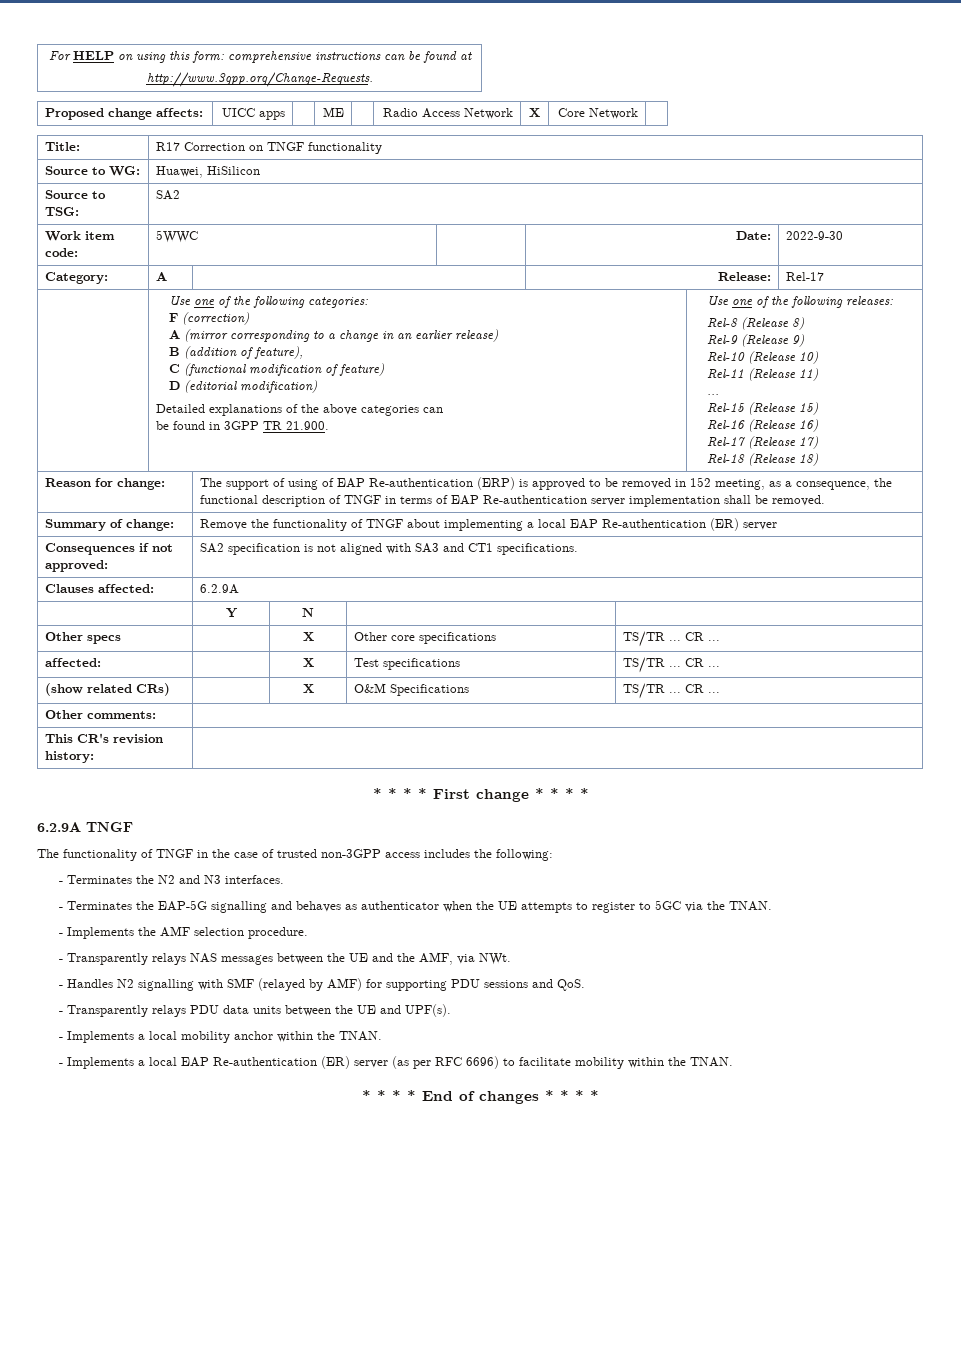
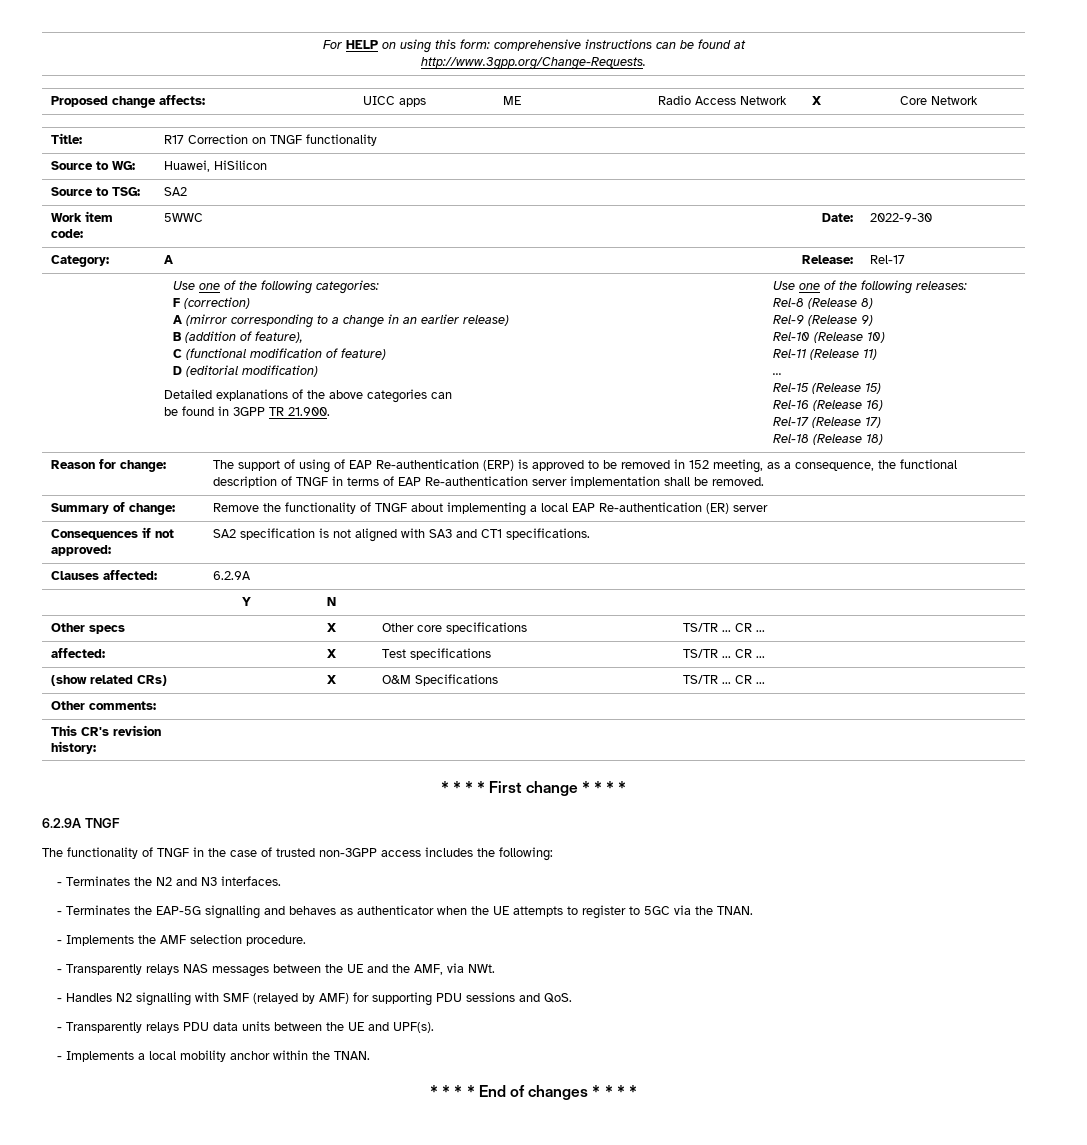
[58,1056,733,1069] // - Implements a local EAP Re-authentication (ER) server (as per RFC 6696) to facilitate mobility within the TNAN. -> (370, 1055) none

